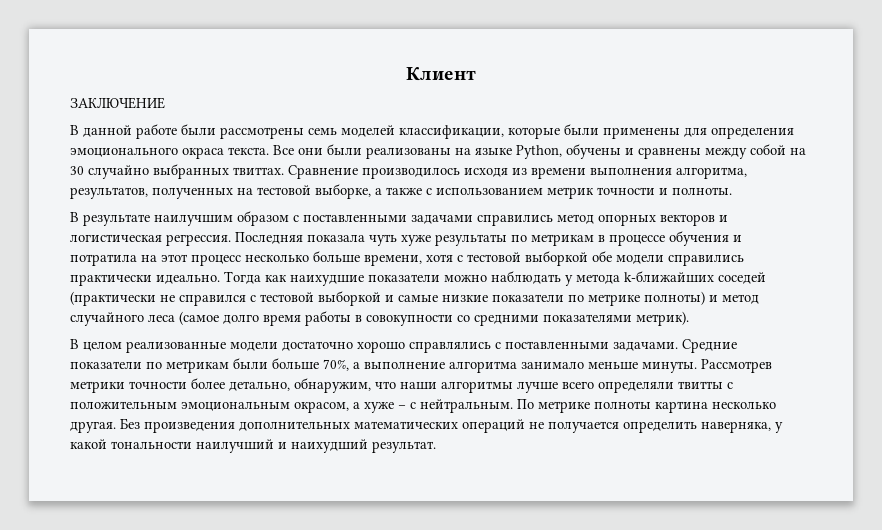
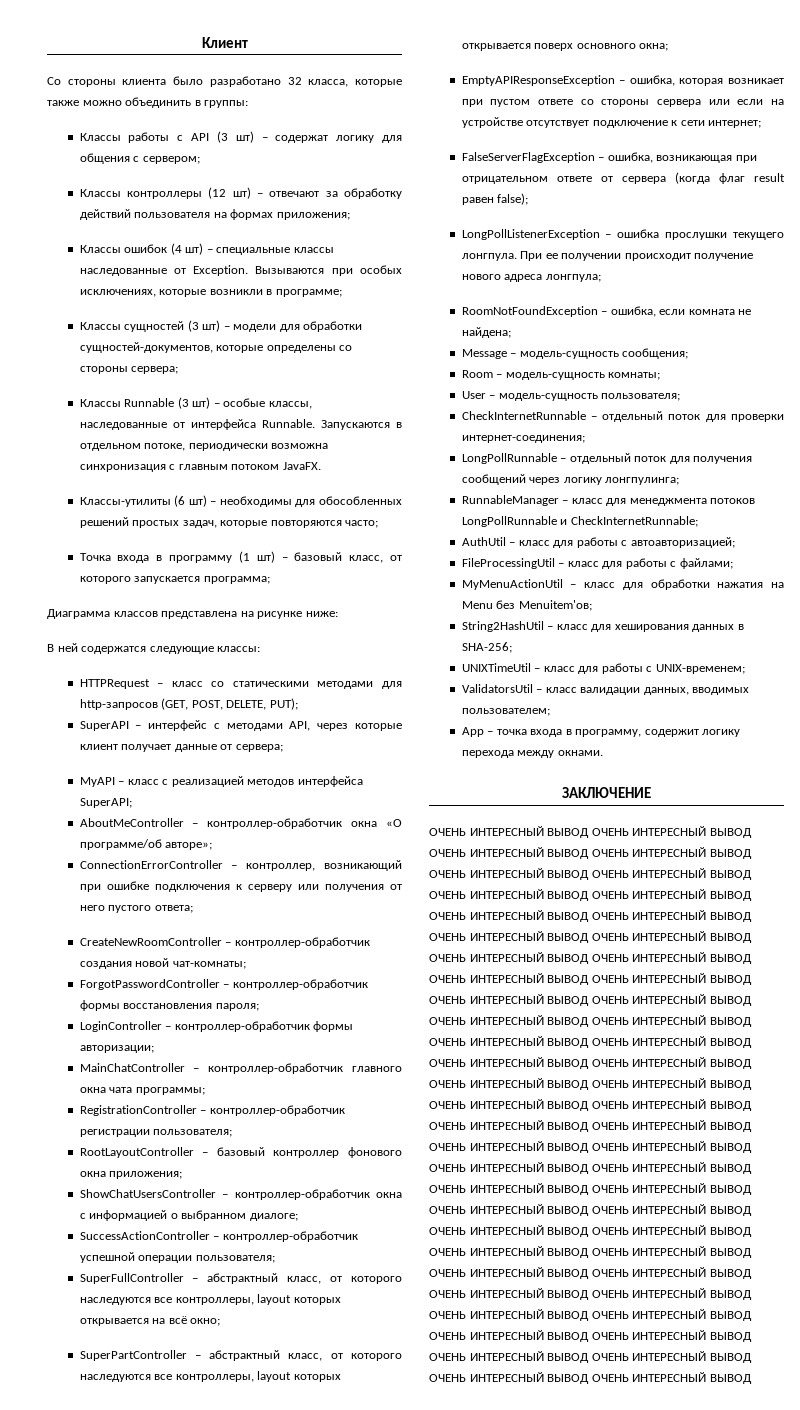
[70,97,165,109] [70,124,794,139] [70,144,806,159] [70,164,747,179] [70,184,732,199] [70,211,728,226] [70,231,742,246] [70,251,744,266] [70,271,766,286] [70,291,759,306] [70,311,689,326] [70,339,737,353] [70,358,772,373] [70,378,733,393] [70,399,776,413] [70,418,783,433] [70,439,436,453] ЗАКЛЮЧЕНИЕ // В данной работе были рассмотрены семь моделей классификации, которые были применены для определения эмоционального окраса текста. Все они были реализованы на языке Python, обучены и сравнены между собой на 30 случайно выбранных твиттах. Сравнение производилось исходя из времени выполнения алгоритма, результатов, полученных на тестовой выборке, а также с использованием метрик точности и полноты. // В результате наилучшим образом с поставленными задачами справились метод опорных векторов и логистическая регрессия. Последняя показала чуть хуже результаты по метрикам в процессе обучения и потратила на этот процесс несколько больше времени, хотя с тестовой выборкой обе модели справились практически идеально. Тогда как наихудшие показатели можно наблюдать у метода k-ближайших соседей (практически не справился с тестовой выборкой и самые низкие показатели по метрике полноты) и метод случайного леса (самое долго время работы в совокупности со средними показателями метрик). // В целом реализованные модели достаточно хорошо справлялись с поставленными задачами. Средние показатели по метрикам были больше 70%, а выполнение алгоритма занимало меньше минуты. Рассмотрев метрики точности более детально, обнаружим, что наши алгоритмы лучше всего определяли твитты с положительным эмоциональным окрасом, а хуже – с нейтральным. По метрике полноты картина несколько другая. Без произведения дополнительных математических операций не получается определить наверняка, у какой тональности наилучший и наихудший результат. -> [47,76,403,87] [47,97,249,108] [79,131,402,143] [79,153,200,164] [79,187,402,199] [79,209,350,220] [79,243,334,255] [79,265,402,276] [79,289,342,297] [79,320,363,332] [79,342,353,353] [79,366,179,374] [79,397,312,409] [79,419,402,430] [79,443,329,451] [79,462,321,472] [79,495,402,507] [79,517,379,528] [79,551,402,563] [79,576,270,584] [47,609,338,619] [47,643,261,654] [79,679,402,689] [79,698,298,710] [79,720,402,731] [79,744,283,752] [79,776,363,787] [79,798,132,808] [79,818,402,829] [79,839,213,850] [79,860,402,871] [79,881,402,892] [79,905,193,913] [79,937,370,948] [79,958,246,969] [79,979,368,990] [79,1000,259,1011] [79,1021,354,1032] [79,1045,154,1053] [79,1063,402,1074] [79,1087,205,1095] [79,1105,345,1116] [79,1129,233,1137] [79,1147,402,1158] [79,1171,183,1179] [79,1189,403,1200] [79,1210,298,1221] [79,1231,358,1242] [79,1252,275,1263] [79,1273,402,1284] [79,1294,341,1305] [79,1316,221,1326] [79,1350,402,1361] [79,1371,341,1382] [461,43,669,51] [461,75,784,86] [461,99,784,107] [461,117,762,128] [461,152,757,163] [461,172,785,184] [461,193,529,205] [461,229,784,240] [461,251,754,261] [461,274,601,282] [461,306,752,317] [461,327,511,338] [461,348,689,359] [461,370,661,380] [461,391,681,401] [461,411,784,422] [461,435,585,443] [461,453,753,464] [461,474,680,485] [461,495,756,506] [461,516,698,527] [461,537,735,548] [461,558,733,569] [461,579,784,590] [461,600,592,611] [461,621,744,632] [461,642,512,653] [461,663,745,674] [461,684,750,695] [461,708,550,716] [461,727,741,737] [461,750,603,758] [562,787,651,798] [429,826,752,838] [429,847,752,859] [429,868,752,880] [429,889,752,901] [429,910,752,922] [429,931,752,943] [429,952,752,964] [429,973,752,985] [429,994,752,1006] [429,1015,752,1027] [429,1036,752,1048] [429,1057,752,1069] [429,1078,752,1090] [429,1099,752,1111] [429,1120,752,1132] [429,1141,752,1153] [429,1162,752,1174] [429,1183,752,1195] [429,1204,752,1216] [429,1225,752,1237] [429,1246,752,1258] [429,1267,752,1279] [429,1288,752,1300] [429,1309,752,1321] [429,1330,752,1342] [429,1351,752,1363] [429,1372,752,1384] Со стороны клиента было разработано 32 класса, которые также можно объединить в группы: // Классы работы с API (3 шт) – содержат логику для общения с сервером; // Классы контроллеры (12 шт) – отвечают за обработку действий пользователя на формах приложения; // Классы ошибок (4 шт) – специальные классы наследованные от Exception. Вызываются при особых исключениях, которые возникли в программе; // Классы сущностей (3 шт) – модели для обработки сущностей-документов, которые определены со стороны сервера; // Классы Runnable (3 шт) – особые классы, наследованные от интерфейса Runnable. Запускаются в отдельном потоке, периодически возможна синхронизация с главным потоком JavaFX. // Классы-утилиты (6 шт) – необходимы для обособленных решений простых задач, которые повторяются часто; // Точка входа в программу (1 шт) – базовый класс, от которого запускается программа; // Диаграмма классов представлена на рисунке ниже: // В ней содержатся следующие классы: // HTTPRequest – класс со статическими методами для http-запросов (GET, POST, DELETE, PUT); // SuperAPI – интерфейс с методами API, через которые клиент получает данные от сервера; // MyAPI – класс с реализацией методов интерфейса SuperAPI; // AboutMeController – контроллер-обработчик окна «О программе/об авторе»; // ConnectionErrorController – контроллер, возникающий при ошибке подключения к серверу или получения от него пустого ответа; // CreateNewRoomController – контроллер-обработчик создания новой чат-комнаты; // ForgotPasswordController – контроллер-обработчик формы восстановления пароля; // LoginController – контроллер-обработчик формы авторизации; // MainChatController – контроллер-обработчик главного окна чата программы; // RegistrationController – контроллер-обработчик регистрации пользователя; // RootLayoutController – базовый контроллер фонового окна приложения; // ShowChatUsersController – контроллер-обработчик окна с информацией о выбранном диалоге; // SuccessActionController – контроллер-обработчик успешной операции пользователя; // SuperFullController – абстрактный класс, от которого наследуются все контроллеры, layout которых открывается на всё окно; // SuperPartController – абстрактный класс, от которого наследуются все контроллеры, layout которых открывается поверх основного окна; // EmptyAPIResponseException – ошибка, которая возникает при пустом ответе со стороны сервера или если на устройстве отсутствует подключение к сети интернет; // FalseServerFlagException – ошибка, возникающая при отрицательном ответе от сервера (когда флаг result равен false); // LongPollListenerException – ошибка прослушки текущего лонгпула. При ее получении происходит получение нового адреса лонгпула; // RoomNotFoundException – ошибка, если комната не найдена; // Message – модель-сущность сообщения; // Room – модель-сущность комнаты; // User – модель-сущность пользователя; // CheckInternetRunnable – отдельный поток для проверки интернет-соединения; // LongPollRunnable – отдельный поток для получения сообщений через логику лонгпулинга; // RunnableManager – класс для менеджмента потоков LongPollRunnable и CheckInternetRunnable; // AuthUtil – класс для работы с автоавторизацией; // FileProcessingUtil – класс для работы с файлами; // MyMenuActionUtil – класс для обработки нажатия на Menu без Menuitem'ов; // String2HashUtil – класс для хеширования данных в SHA-256; // UNIXTimeUtil – класс для работы с UNIX-временем; // ValidatorsUtil – класс валидации данных, вводимых пользователем; // App – точка входа в программу, содержит логику перехода между окнами. // ЗАКЛЮЧЕНИЕ // ОЧЕНЬ ИНТЕРЕСНЫЙ ВЫВОД ОЧЕНЬ ИНТЕРЕСНЫЙ ВЫВОД ОЧЕНЬ ИНТЕРЕСНЫЙ ВЫВОД ОЧЕНЬ ИНТЕРЕСНЫЙ ВЫВОД ОЧЕНЬ ИНТЕРЕСНЫЙ ВЫВОД ОЧЕНЬ ИНТЕРЕСНЫЙ ВЫВОД ОЧЕНЬ ИНТЕРЕСНЫЙ ВЫВОД ОЧЕНЬ ИНТЕРЕСНЫЙ ВЫВОД ОЧЕНЬ ИНТЕРЕСНЫЙ ВЫВОД ОЧЕНЬ ИНТЕРЕСНЫЙ ВЫВОД ОЧЕНЬ ИНТЕРЕСНЫЙ ВЫВОД ОЧЕНЬ ИНТЕРЕСНЫЙ ВЫВОД ОЧЕНЬ ИНТЕРЕСНЫЙ ВЫВОД ОЧЕНЬ ИНТЕРЕСНЫЙ ВЫВОД ОЧЕНЬ ИНТЕРЕСНЫЙ ВЫВОД ОЧЕНЬ ИНТЕРЕСНЫЙ ВЫВОД ОЧЕНЬ ИНТЕРЕСНЫЙ ВЫВОД ОЧЕНЬ ИНТЕРЕСНЫЙ ВЫВОД ОЧЕНЬ ИНТЕРЕСНЫЙ ВЫВОД ОЧЕНЬ ИНТЕРЕСНЫЙ ВЫВОД ОЧЕНЬ ИНТЕРЕСНЫЙ ВЫВОД ОЧЕНЬ ИНТЕРЕСНЫЙ ВЫВОД ОЧЕНЬ ИНТЕРЕСНЫЙ ВЫВОД ОЧЕНЬ ИНТЕРЕСНЫЙ ВЫВОД ОЧЕНЬ ИНТЕРЕСНЫЙ ВЫВОД ОЧЕНЬ ИНТЕРЕСНЫЙ ВЫВОД ОЧЕНЬ ИНТЕРЕСНЫЙ ВЫВОД ОЧЕНЬ ИНТЕРЕСНЫЙ ВЫВОД ОЧЕНЬ ИНТЕРЕСНЫЙ ВЫВОД ОЧЕНЬ ИНТЕРЕСНЫЙ ВЫВОД ОЧЕНЬ ИНТЕРЕСНЫЙ ВЫВОД ОЧЕНЬ ИНТЕРЕСНЫЙ ВЫВОД ОЧЕНЬ ИНТЕРЕСНЫЙ ВЫВОД ОЧЕНЬ ИНТЕРЕСНЫЙ ВЫВОД ОЧЕНЬ ИНТЕРЕСНЫЙ ВЫВОД ОЧЕНЬ ИНТЕРЕСНЫЙ ВЫВОД ОЧЕНЬ ИНТЕРЕСНЫЙ ВЫВОД ОЧЕНЬ ИНТЕРЕСНЫЙ ВЫВОД ОЧЕНЬ ИНТЕРЕСНЫЙ ВЫВОД ОЧЕНЬ ИНТЕРЕСНЫЙ ВЫВОД ОЧЕНЬ ИНТЕРЕСНЫЙ ВЫВОД ОЧЕНЬ ИНТЕРЕСНЫЙ ВЫВОД ОЧЕНЬ ИНТЕРЕСНЫЙ ВЫВОД ОЧЕНЬ ИНТЕРЕСНЫЙ ВЫВОД ОЧЕНЬ ИНТЕРЕСНЫЙ ВЫВОД ОЧЕНЬ ИНТЕРЕСНЫЙ ВЫВОД ОЧЕНЬ ИНТЕРЕСНЫЙ ВЫВОД ОЧЕНЬ ИНТЕРЕСНЫЙ ВЫВОД ОЧЕНЬ ИНТЕРЕСНЫЙ ВЫВОД ОЧЕНЬ ИНТЕРЕСНЫЙ ВЫВОД ОЧЕНЬ ИНТЕРЕСНЫЙ ВЫВОД ОЧЕНЬ ИНТЕРЕСНЫЙ ВЫВОД ОЧЕНЬ ИНТЕРЕСНЫЙ ВЫВОД ОЧЕНЬ ИНТЕРЕСНЫЙ ВЫВОД

